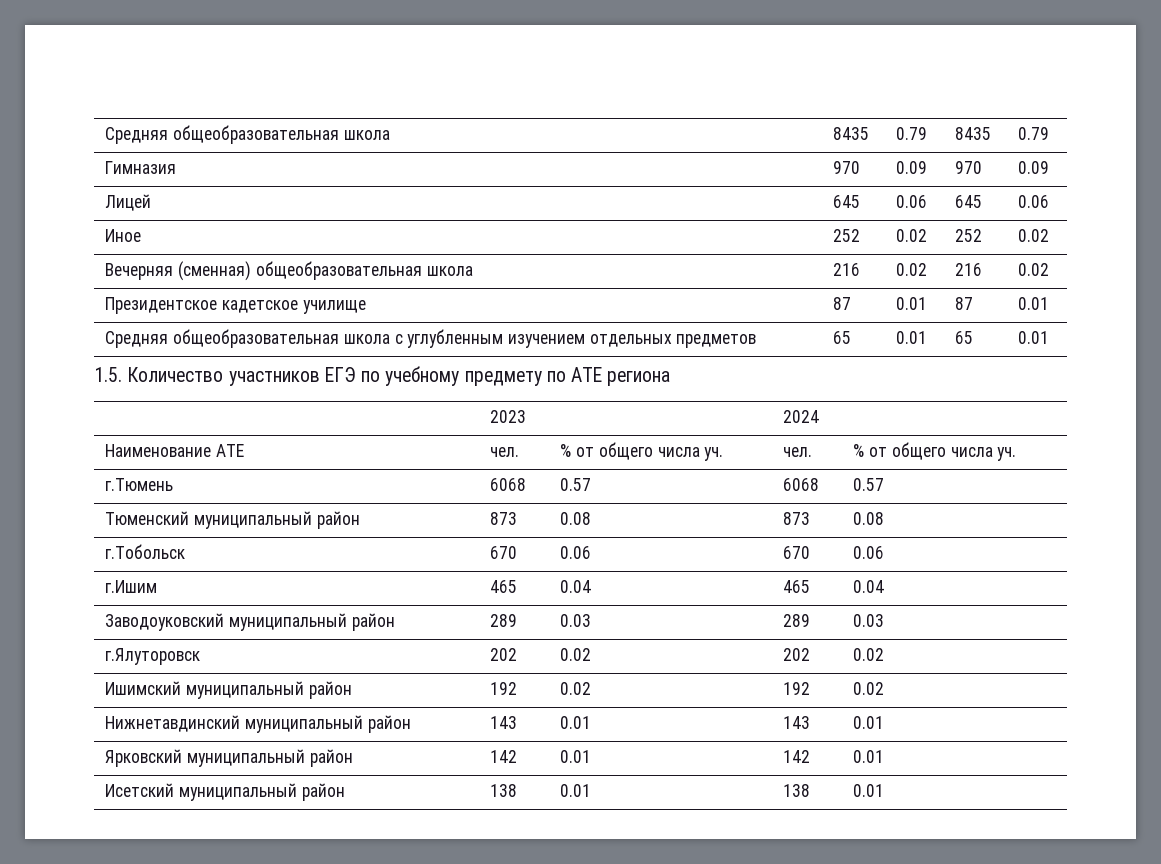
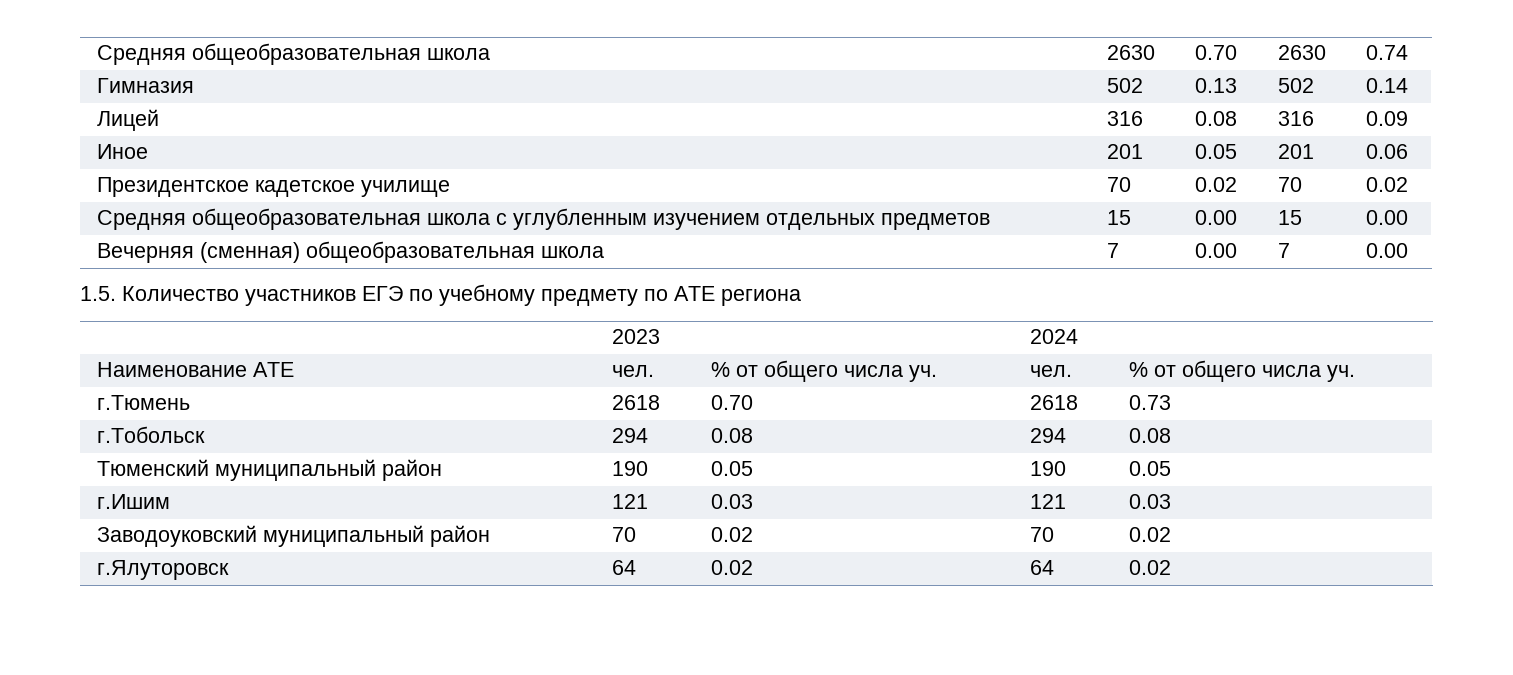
[833,127,870,140] [896,127,928,140] [955,127,992,140] [1018,127,1050,140] [105,161,177,174] [833,161,861,174] [896,161,928,174] [955,161,983,174] [1018,161,1050,174] [105,194,152,211] [833,195,861,208] [896,195,928,208] [955,195,983,208] [1018,195,1050,208] [105,229,142,242] [833,229,861,242] [896,229,928,242] [955,229,983,242] [1018,229,1050,242] [105,261,473,281] [833,263,861,276] [896,263,928,276] [955,263,983,276] [1018,263,1050,276] 8435 | 0.79 | 8435 | 0.79 // Гимназия | 970 | 0.09 | 970 | 0.09 // Лицей | 645 | 0.06 | 645 | 0.06 // Иное | 252 | 0.02 | 252 | 0.02 // Вечерняя (сменная) общеобразовательная школа | 216 | 0.02 | 216 | 0.02 -> [1106,45,1155,60] [1194,45,1237,60] [1277,45,1326,60] [1365,45,1408,60] [96,78,194,93] [1106,78,1143,93] [1194,78,1237,93] [1277,78,1314,93] [1365,78,1408,93] [96,109,159,131] [1106,111,1143,126] [1194,111,1237,126] [1277,111,1314,126] [1365,111,1408,126] [96,144,148,159] [1106,144,1143,159] [1194,144,1237,159] [1277,144,1314,159] [1365,144,1408,159] 2630 | 0.70 | 2630 | 0.74 // Гимназия | 502 | 0.13 | 502 | 0.14 // Лицей | 316 | 0.08 | 316 | 0.09 // Иное | 201 | 0.05 | 201 | 0.06
[833,297,852,310] [896,297,928,310] [955,297,974,310] [1018,297,1050,310] 87 | 0.01 | 87 | 0.01 -> [1106,177,1131,192] [1194,177,1237,192] [1277,177,1302,192] [1365,177,1408,192] 70 | 0.02 | 70 | 0.02
[833,331,852,344] [896,331,928,344] [955,331,974,344] [1018,331,1050,344] 65 | 0.01 | 65 | 0.01 -> [1106,210,1131,225] [1194,210,1237,225] [1277,210,1302,225] [1365,210,1408,225] [96,241,604,263] [1106,243,1119,258] [1194,243,1237,258] [1277,243,1290,258] [1365,243,1408,258] 15 | 0.00 | 15 | 0.00 // Вечерняя (сменная) общеобразовательная школа | 7 | 0.00 | 7 | 0.00
[490,478,527,491] [560,478,592,491] [783,478,820,491] [853,478,885,491] [105,511,360,529] [490,512,518,525] [560,512,592,525] [783,512,811,525] [853,512,885,525] [105,544,186,559] [490,546,518,559] [560,546,592,559] [783,546,811,559] [853,546,885,559] [105,580,158,593] [490,580,518,593] [560,580,592,593] [783,580,811,593] [853,580,885,593] 6068 | 0.57 | 6068 | 0.57 // Тюменский муниципальный район | 873 | 0.08 | 873 | 0.08 // г.Тобольск | 670 | 0.06 | 670 | 0.06 // г.Ишим | 465 | 0.04 | 465 | 0.04 -> [611,395,660,410] [710,395,753,410] [1029,395,1078,410] [1128,395,1171,410] [96,426,205,443] [611,428,648,443] [710,428,753,443] [1029,428,1066,443] [1128,428,1171,443] [96,459,442,481] [611,461,648,476] [710,461,753,476] [1029,461,1066,476] [1128,461,1171,476] [96,494,170,509] [611,494,648,509] [710,494,753,509] [1029,494,1066,509] [1128,494,1171,509] 2618 | 0.70 | 2618 | 0.73 // г.Тобольск | 294 | 0.08 | 294 | 0.08 // Тюменский муниципальный район | 190 | 0.05 | 190 | 0.05 // г.Ишим | 121 | 0.03 | 121 | 0.03
[490,614,518,627] [560,614,592,627] [783,614,811,627] [853,614,885,627] 289 | 0.03 | 289 | 0.03 -> [611,527,636,542] [710,527,753,542] [1029,527,1054,542] [1128,527,1171,542] 70 | 0.02 | 70 | 0.02
[490,648,518,661] [560,648,592,661] [783,648,811,661] [853,648,885,661] [105,681,352,699] [490,682,518,695] [560,682,592,695] [783,682,811,695] [853,682,885,695] [105,715,411,733] [490,716,518,729] [560,716,592,729] [783,716,811,729] [853,716,885,729] [105,749,353,767] [490,750,518,763] [560,750,592,763] [783,750,811,763] [853,750,885,763] [105,783,345,801] [490,784,518,797] [560,784,592,797] [783,784,811,797] [853,784,885,797] 202 | 0.02 | 202 | 0.02 // Ишимский муниципальный район | 192 | 0.02 | 192 | 0.02 // Нижнетавдинский муниципальный район | 143 | 0.01 | 143 | 0.01 // Ярковский муниципальный район | 142 | 0.01 | 142 | 0.01 // Исетский муниципальный район | 138 | 0.01 | 138 | 0.01 -> [611,560,636,575] [710,560,753,575] [1029,560,1054,575] [1128,560,1171,575] 64 | 0.02 | 64 | 0.02

